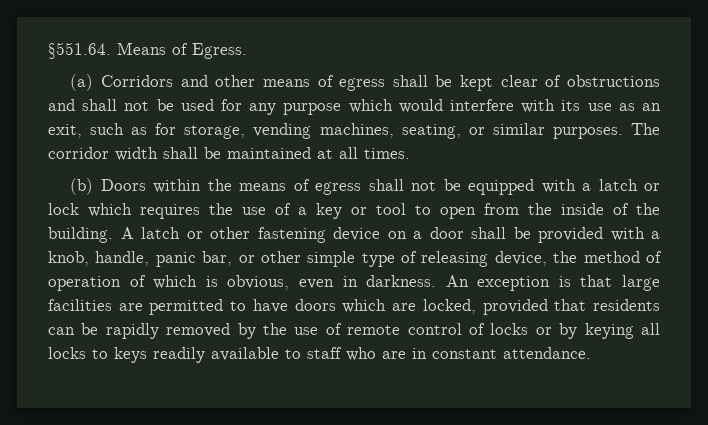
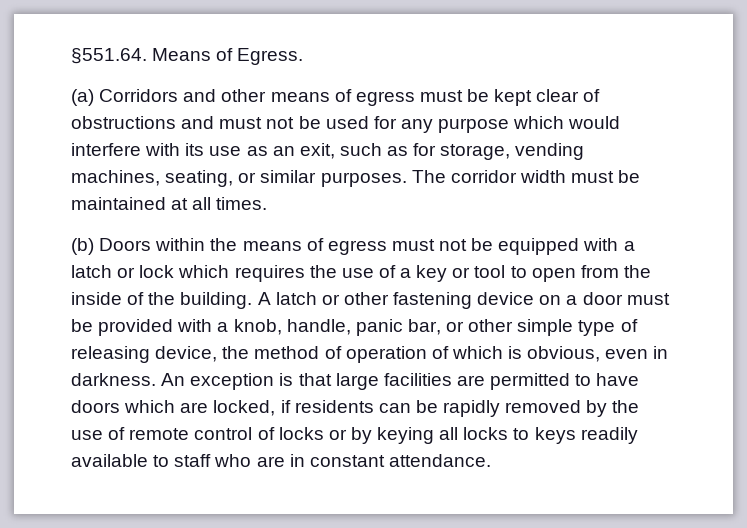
[392,75,428,87] shall -> [419,90,463,102] must
[82,99,118,111] shall -> [219,117,263,129] must
[163,147,198,159] shall -> [571,171,615,183] must
[368,179,404,191] shall -> [391,239,435,251] must
[471,227,506,239] shall -> [626,293,670,305] must
[482,299,587,315] provided that -> [280,400,291,413] if

